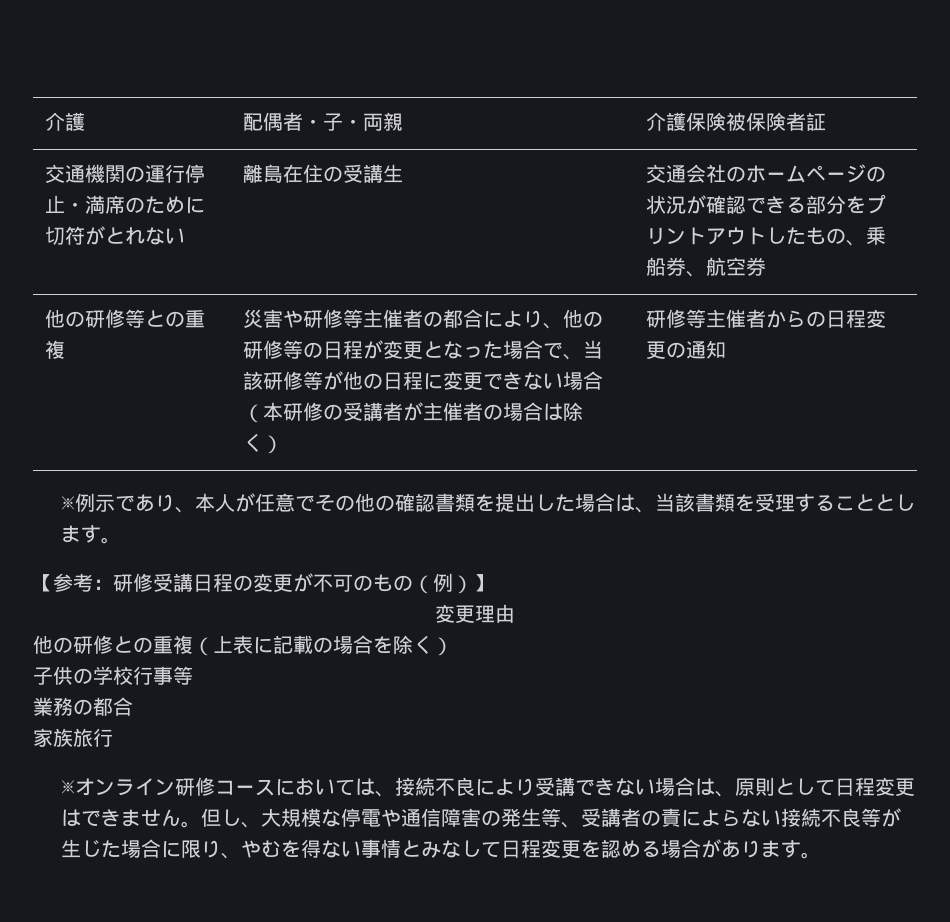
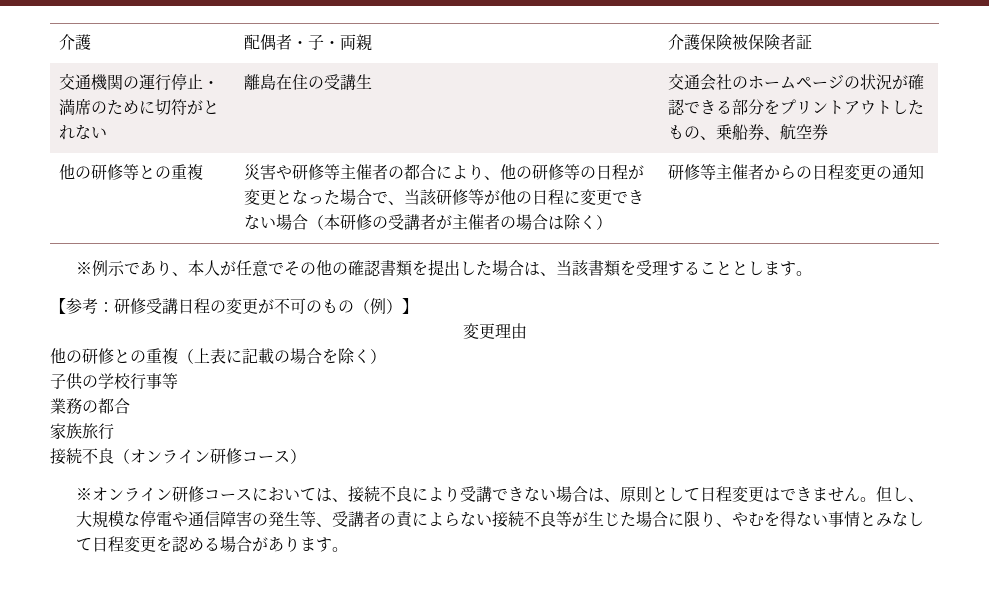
(113, 737) none -> [50,448,306,465] // 接続不良（オンライン研修コース）

